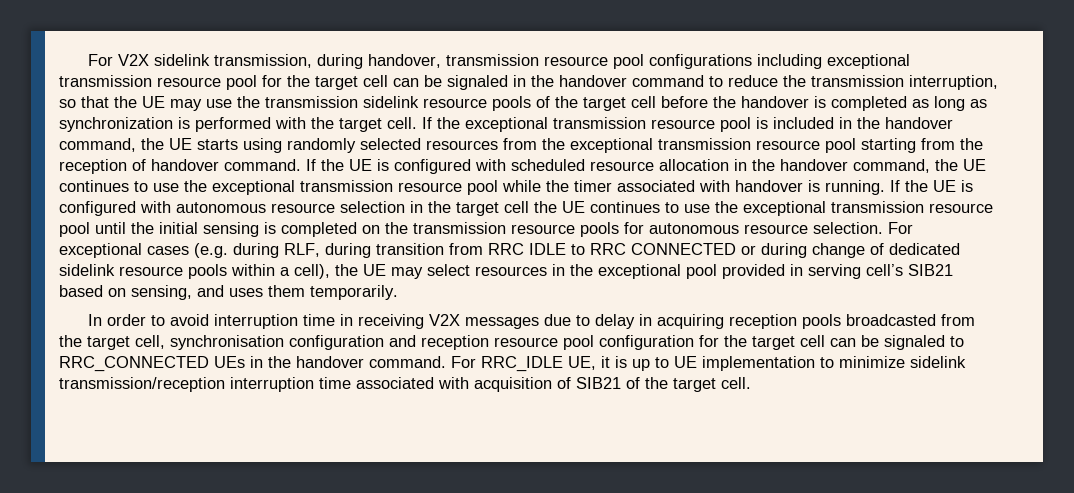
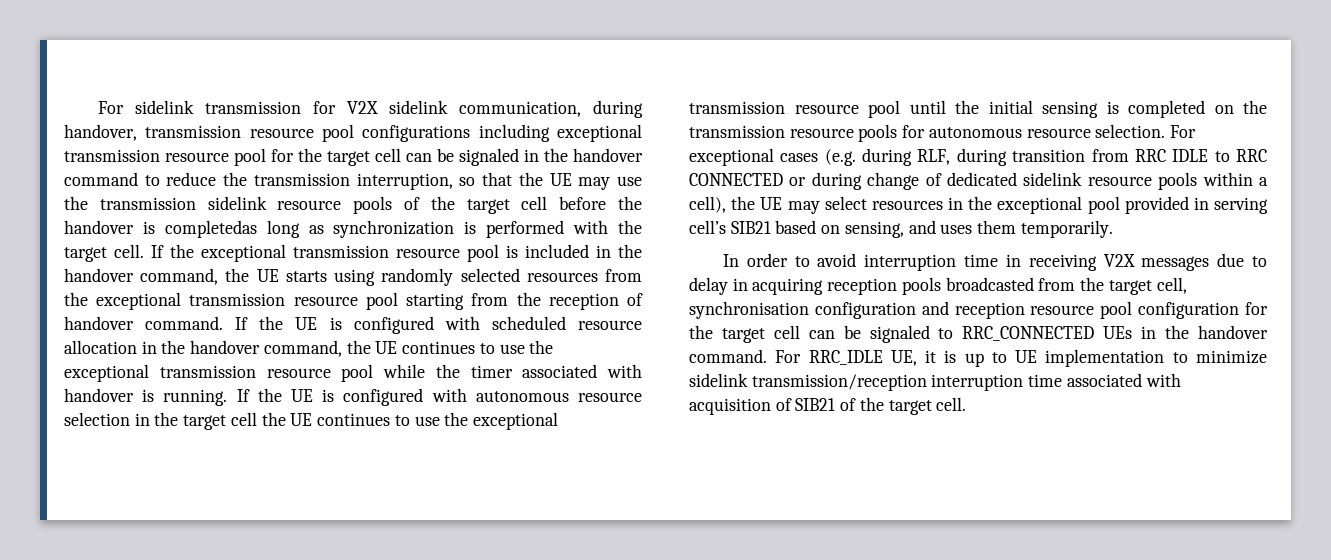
[87,54,113,66] For -> [97,100,336,114] For sidelink transmission for
[213,54,312,68] transmission, -> [458,101,581,117] communication,
[831,96,929,111] completed as -> [164,220,257,238] completedas

